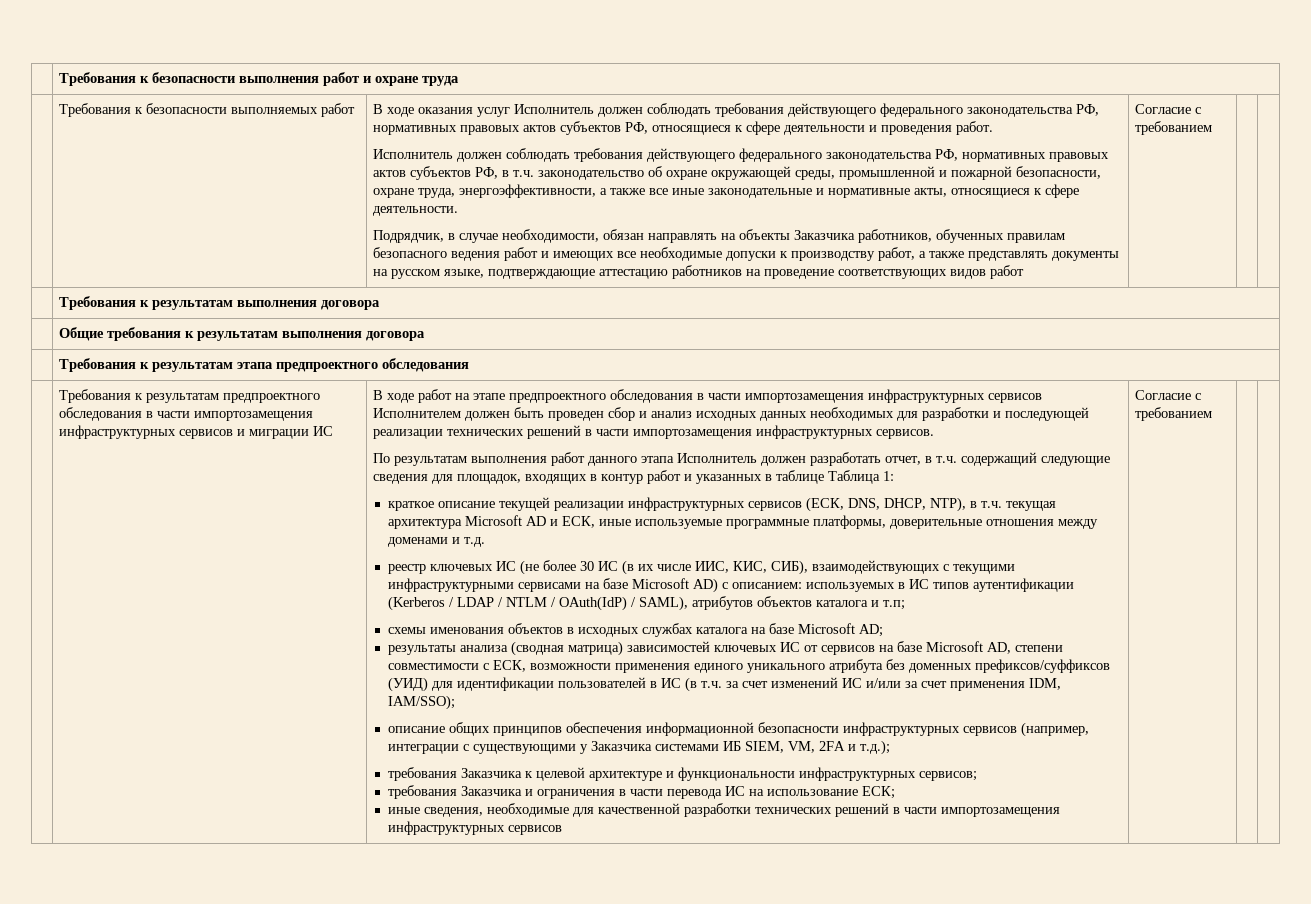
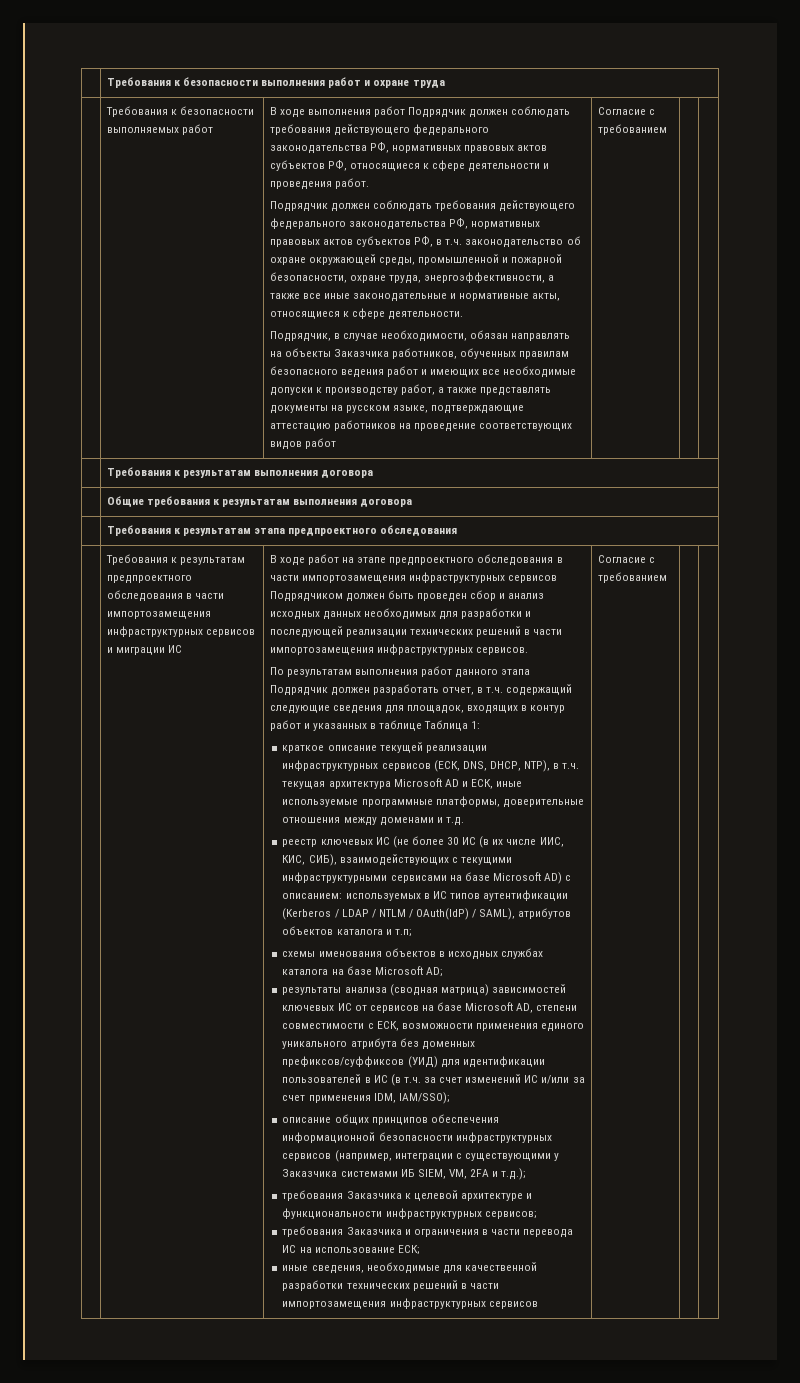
[417,104,594,117] оказания услуг Исполнитель -> [308,106,467,118] выполнения работ Подрядчик
[372,149,453,159] Исполнитель -> [269,201,328,212] Подрядчик
[372,408,461,418] Исполнителем -> [269,591,343,602] Подрядчиком
[676,453,757,463] Исполнитель -> [269,685,328,696] Подрядчик

